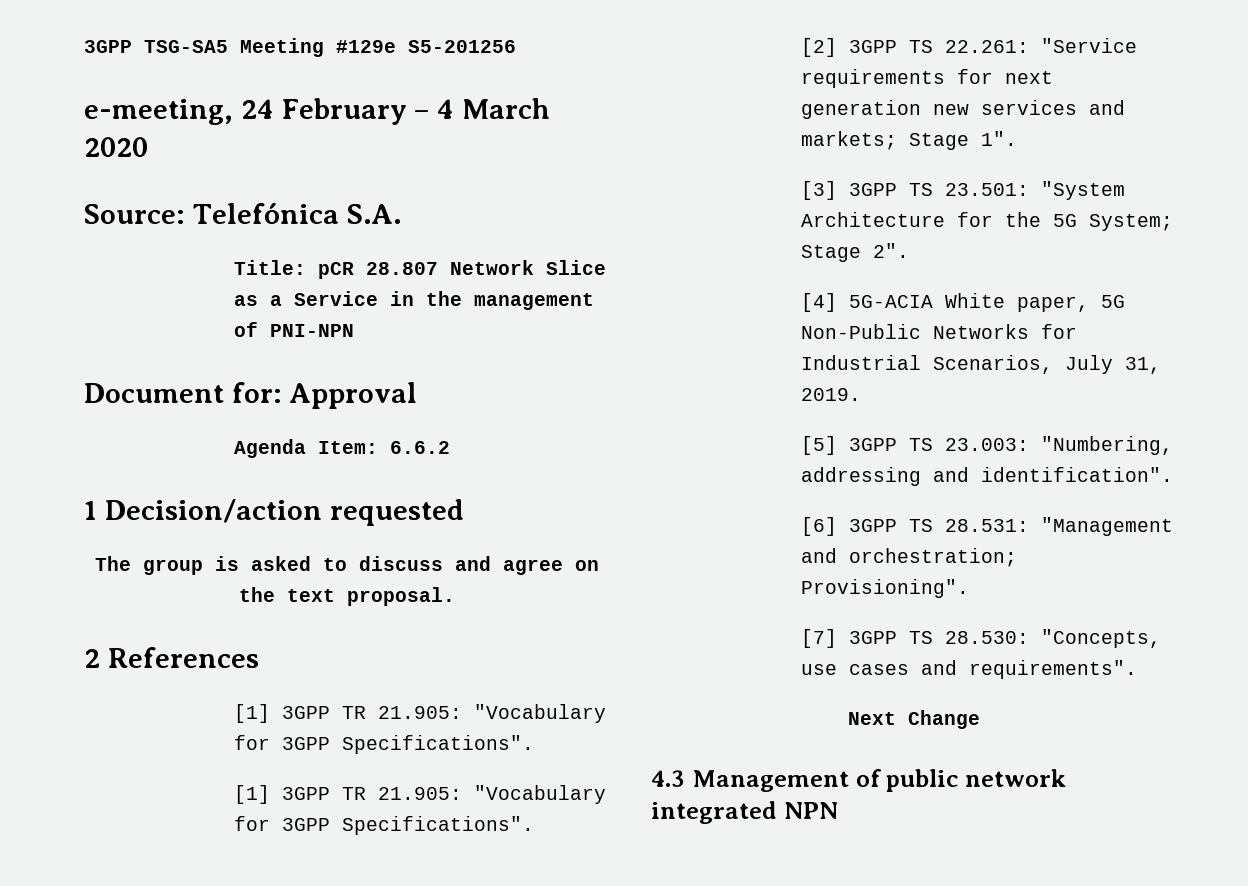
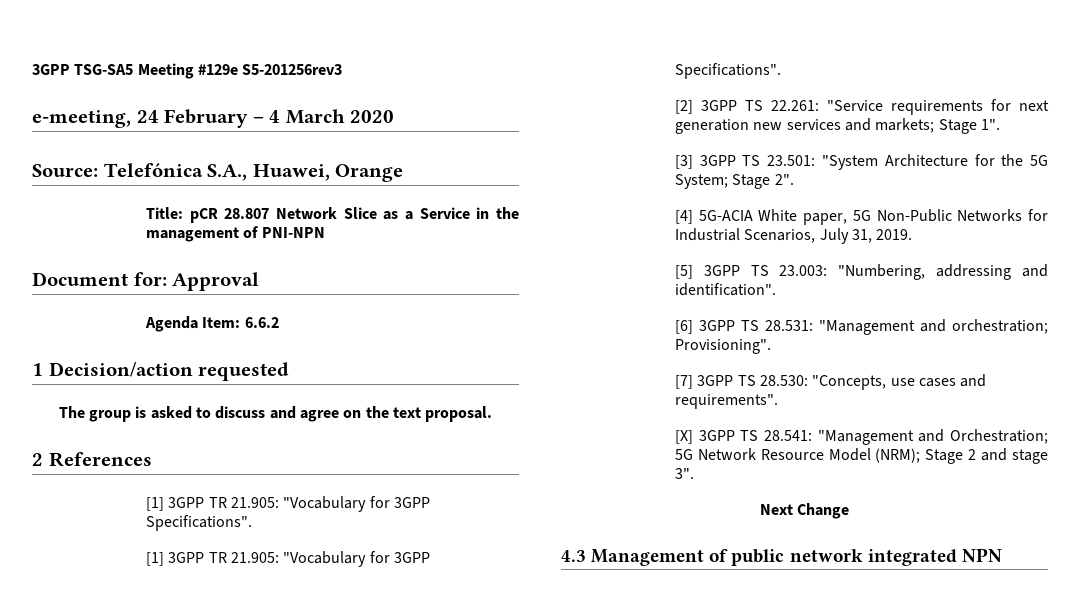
[408,40,516,53] S5-201256 -> [242,64,343,75] S5-201256rev3
[346,204,402,224] S.A. -> [207,164,404,182] S.A., Huawei, Orange
(1137, 669) none -> [674,429,1048,445] [674,448,1048,464] [674,468,694,479] // [X] 3GPP TS 28.541: "Management and Orchestration; 5G Network Resource Model (NRM); Stage 2 and stage 3".

